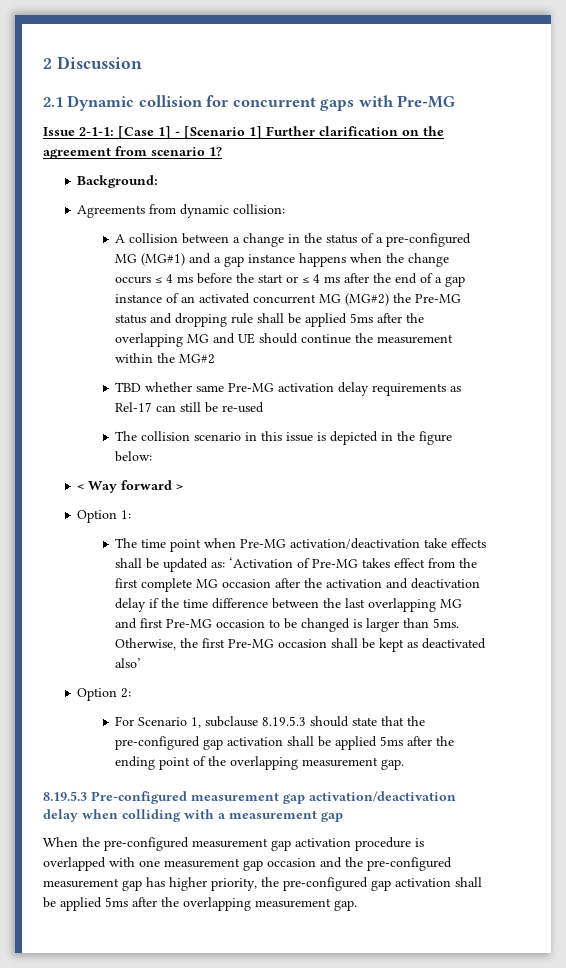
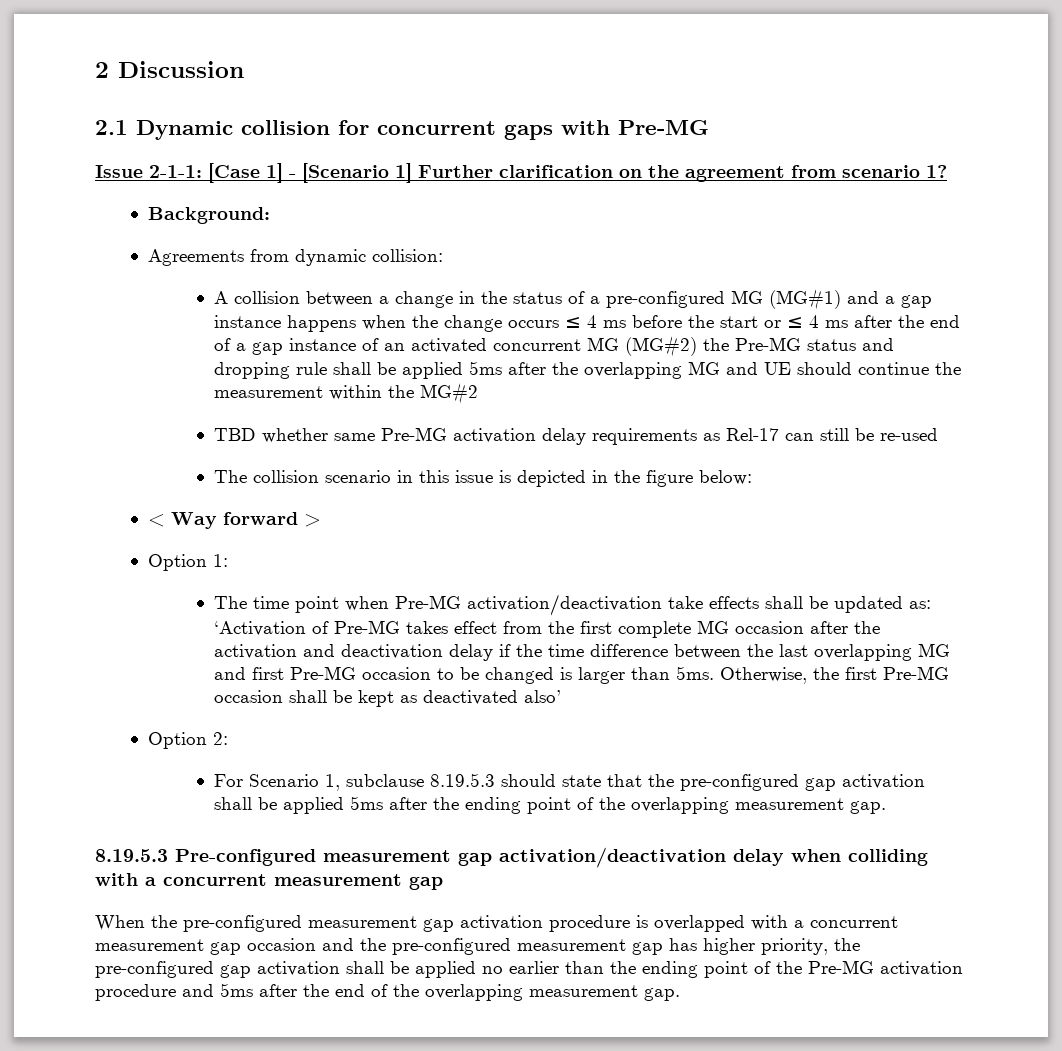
(226, 816) none -> [163,874,267,886] concurrent
[139,860,160,867] one -> [794,916,898,928] a concurrent
[105,897,157,907] 5ms after -> [482,960,963,978] [95,983,388,1001] no earlier than the ending point of the Pre-MG activation procedure and 5ms after the end of

